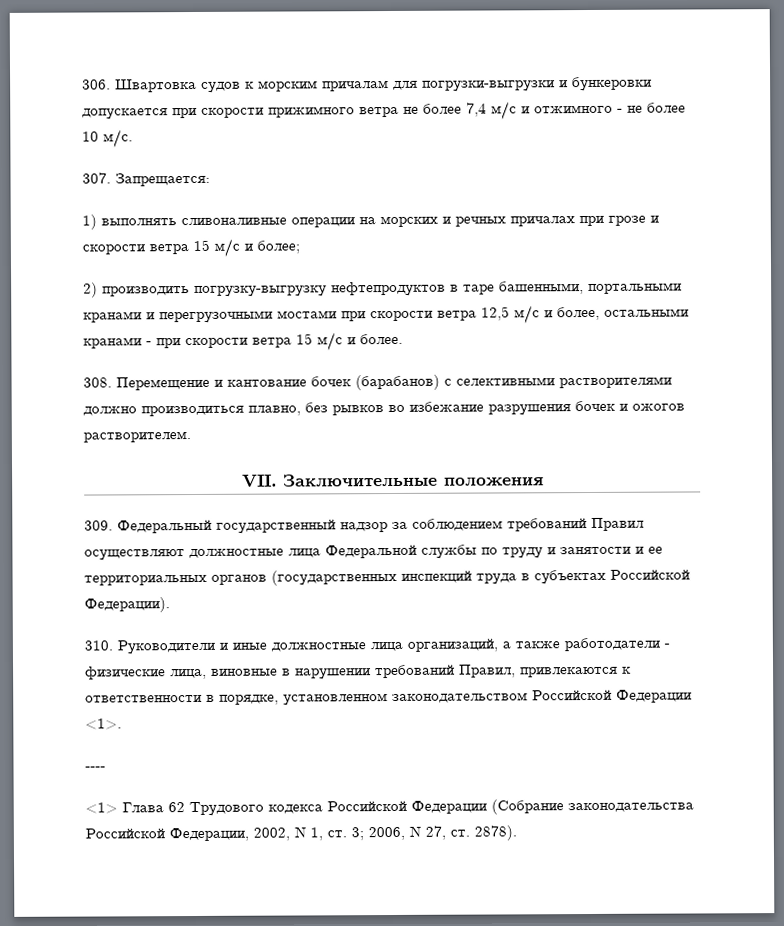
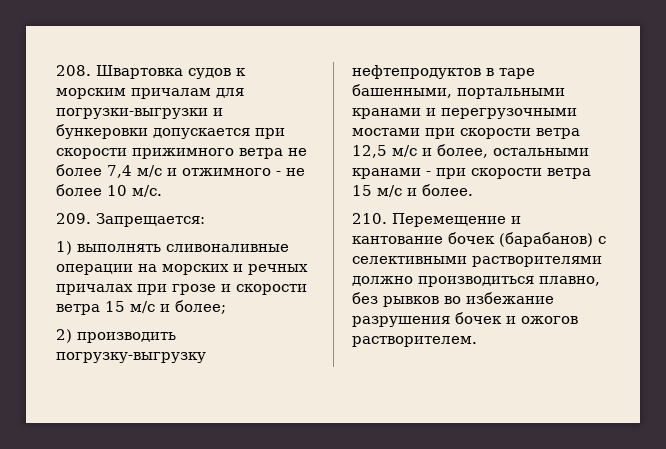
[82,79,111,90] 306. -> [56,65,91,76] 208.
[82,172,111,184] 307. -> [56,213,91,224] 209.
[83,377,112,388] 308. -> [352,213,387,224] 210.
[241,473,544,488] [84,517,644,534] [84,544,663,561] [84,569,690,586] [84,597,170,613] [84,637,670,655] [85,664,632,680] [85,689,692,706] [85,718,122,730] [85,766,106,771] [85,799,694,817] [85,825,517,842] // VII. Заключительные положения // 309. Федеральный государственный надзор за соблюдением требований Правил осуществляют должностные лица Федеральной службы по труду и занятости и ее территориальных органов (государственных инспекций труда в субъектах Российской Федерации). // 310. Руководители и иные должностные лица организаций, а также работодатели - физические лица, виновные в нарушении требований Правил, привлекаются к ответственности в порядке, установленном законодательством Российской Федерации <1>. // ---- // <1> Глава 62 Трудового кодекса Российской Федерации (Собрание законодательства Российской Федерации, 2002, N 1, ст. 3; 2006, N 27, ст. 2878). -> (477, 341) none

